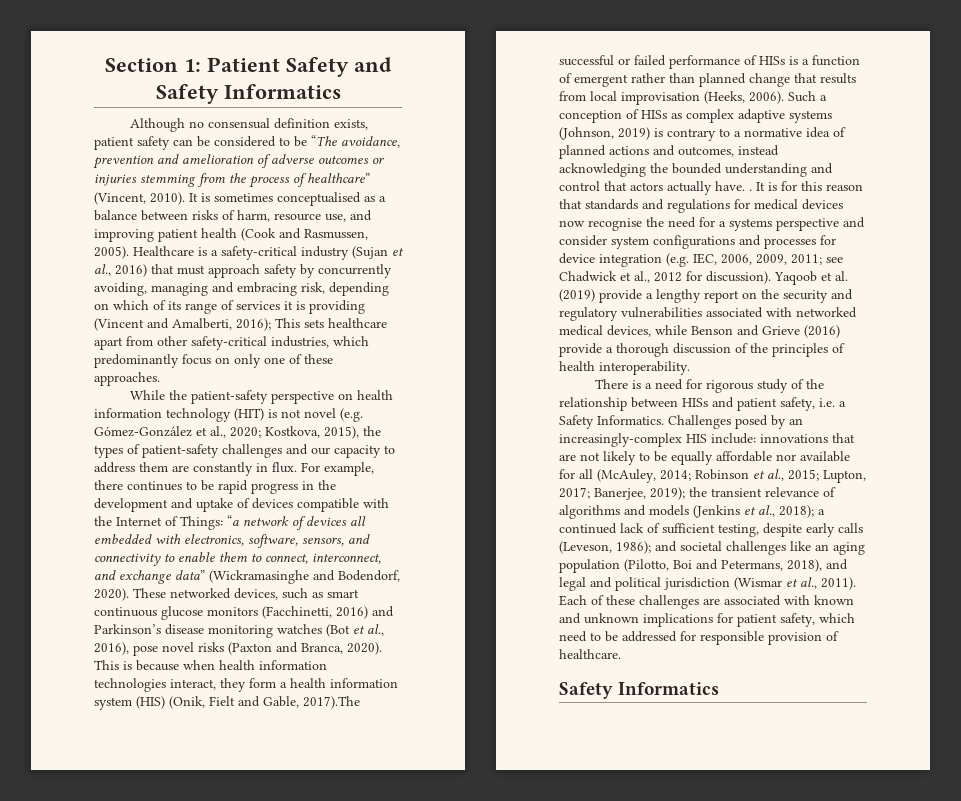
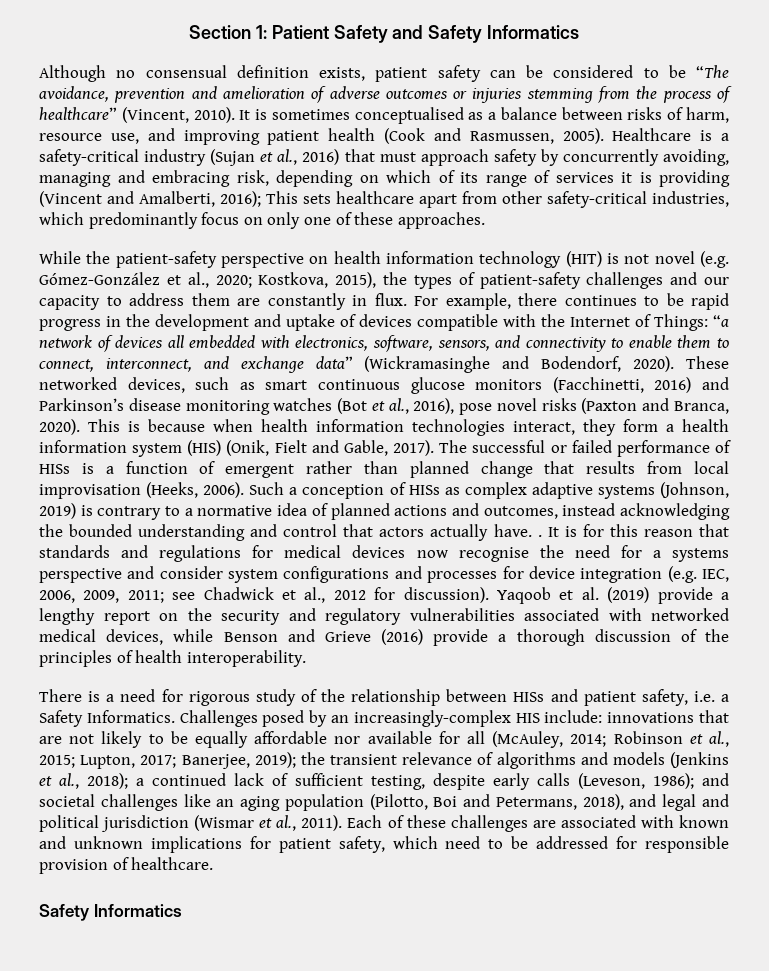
[303,696,360,709] 2017).The -> [393,440,468,456] 2017). The

